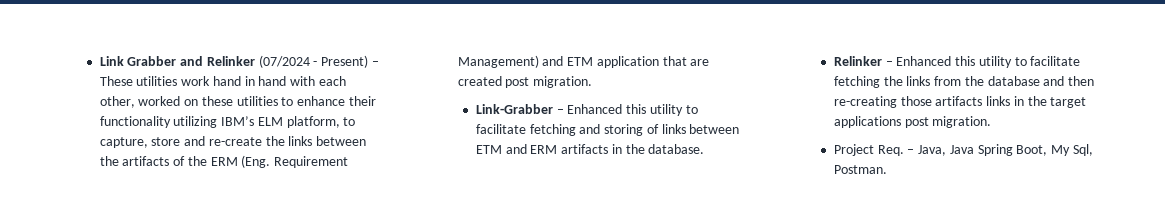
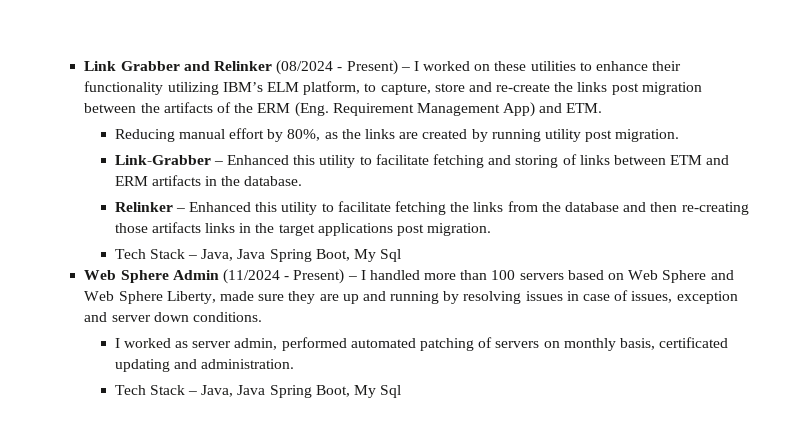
[258,55,380,68] [99,76,347,86] [99,96,135,108] (07/2024 - Present) – These utilities work hand in hand with each other, -> [276,60,419,75] (08/2024 - Present) – I
(313, 141) none -> [611,82,702,95] post migration
[457,55,710,68] [457,76,502,86] Management) and ETM application that are created -> [416,102,603,117] [114,128,581,142] Management App) and ETM. // Reducing manual effort by 80%, as the links are created by running utility
[833,144,1093,156] [833,165,887,174] Project Req. – Java, Java Spring Boot, My Sql, Postman. -> [114,249,402,262] [84,269,734,284] [84,290,738,304] [84,312,262,322] [114,337,729,351] [114,359,295,372] [114,385,402,398] Tech Stack – Java, Java Spring Boot, My Sql // Web Sphere Admin (11/2024 - Present) – I handled more than 100 servers based on Web Sphere and Web Sphere Liberty, made sure they are up and running by resolving issues in case of issues, exception and server down conditions. // I worked as server admin, performed automated patching of servers on monthly basis, certificated updating and administration. // Tech Stack – Java, Java Spring Boot, My Sql

